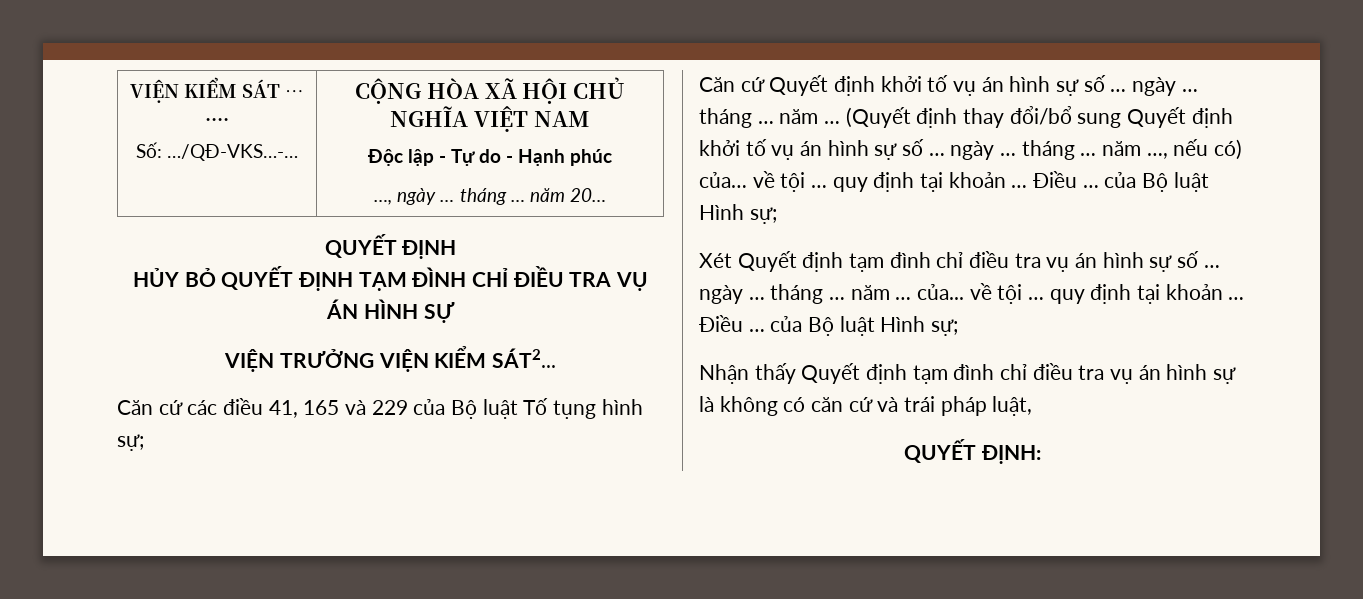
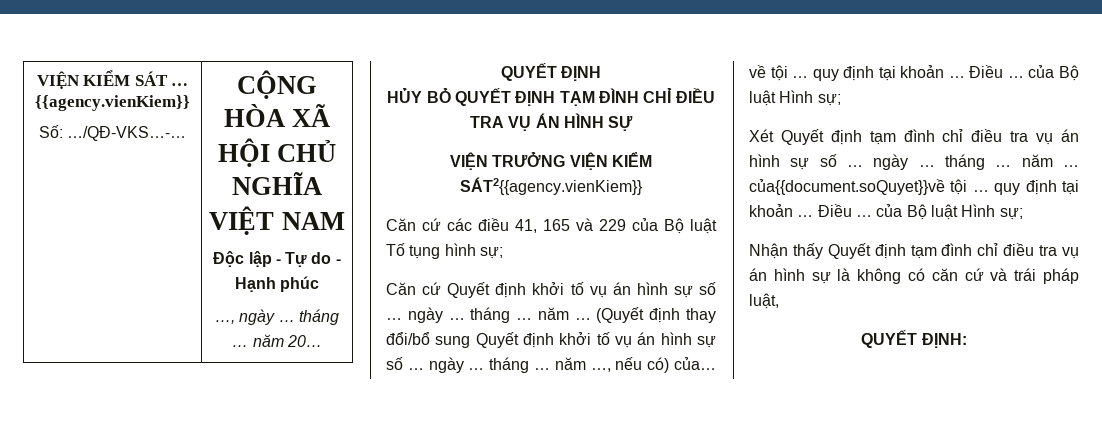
[205,118,229,121] .... -> [35,95,190,111] {{agency.vienKiem}}
[491,348,556,368] SÁT2... -> [460,177,643,195] SÁT2{{agency.vienKiem}}
[917,283,992,300] của... về -> [749,179,945,195] của{{document.soQuyet}}về

